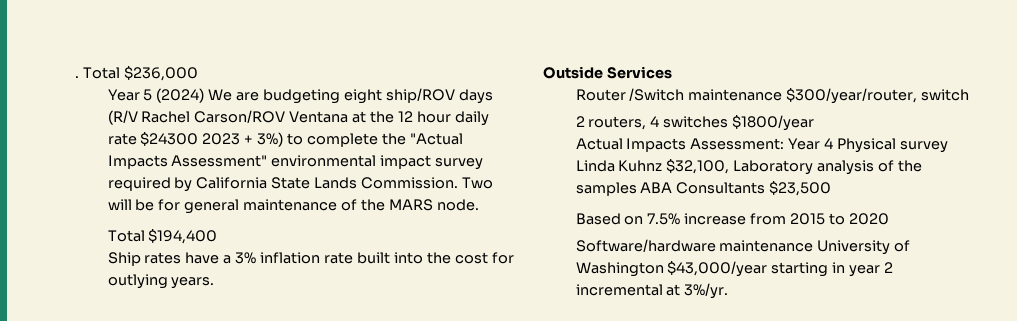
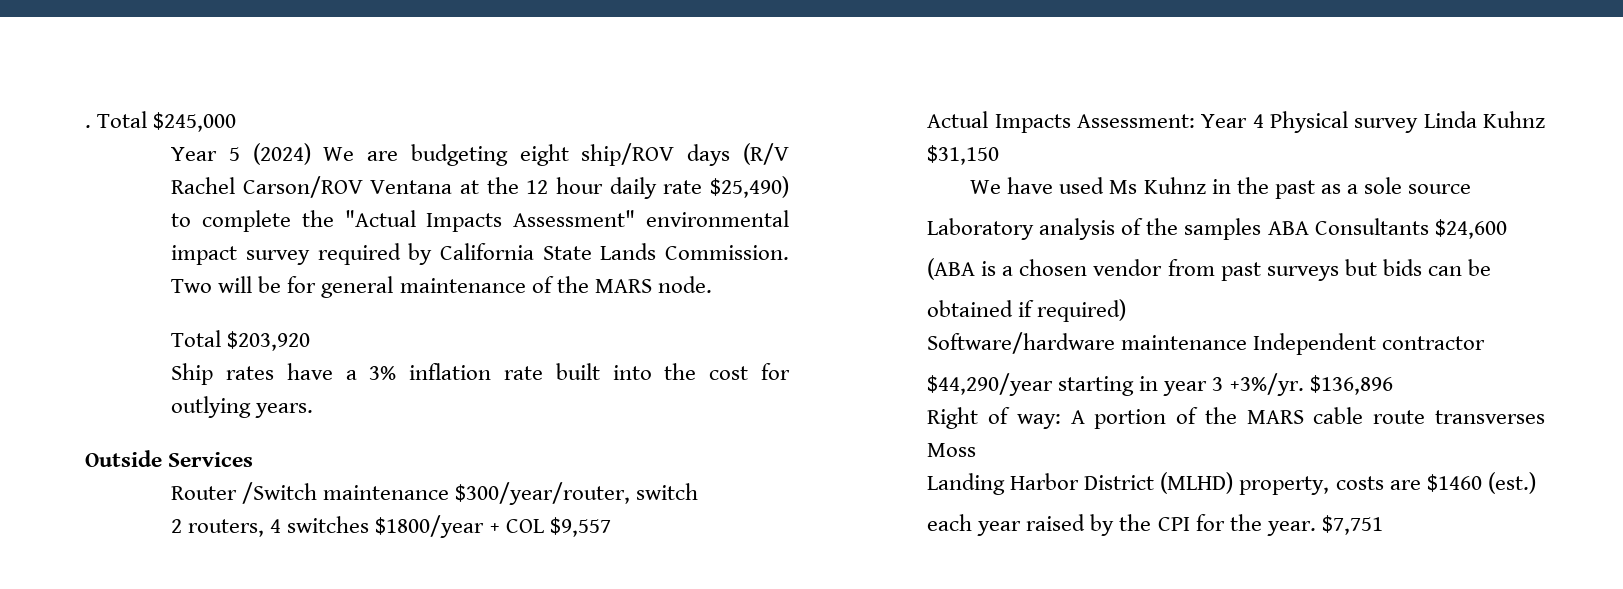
[123,66,198,81] $236,000 -> [153,112,237,132] $245,000
[140,132,284,147] $24300 2023 + 3%) -> [710,176,790,198] $25,490)
[148,229,218,244] $194,400 -> [227,331,311,351] $203,920
(815, 123) none -> [489,517,611,537] + COL $9,557
[666,159,730,174] $32,100, -> [927,145,1000,165] [970,177,1472,199] $31,150 // We have used Ms Kuhnz in the past as a sole source //
[769,181,832,196] [575,213,889,225] [575,239,911,255] [575,261,894,277] [575,283,729,299] $23,500 // Based on 7.5% increase from 2015 to 2020 // Software/hardware maintenance University of Washington $43,000/year starting in year 2 incremental at 3%/yr. -> [1434,219,1507,239] [927,258,1491,281] [927,299,1127,322] [927,332,1486,355] [927,373,1393,396] [927,407,1545,429] [927,443,977,457] [927,472,1536,495] [927,514,1383,536] $24,600 // (ABA is a chosen vendor from past surveys but bids can be // obtained if required) // Software/hardware maintenance Independent contractor // $44,290/year starting in year 3 +3%/yr. $136,896 // Right of way: A portion of the MARS cable route transverses Moss // Landing Harbor District (MLHD) property, costs are $1460 (est.) // each year raised by the CPI for the year. $7,751

